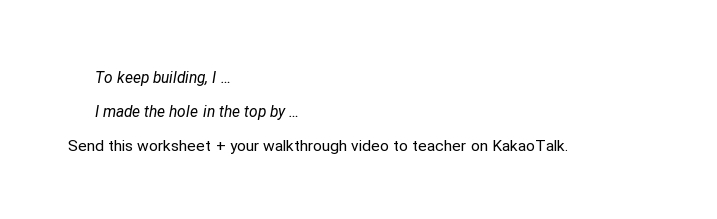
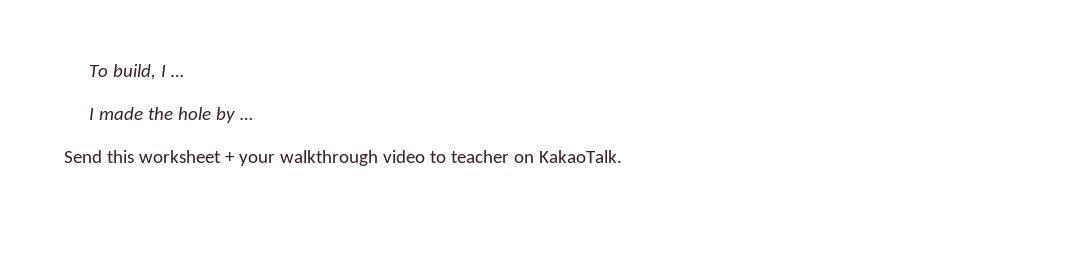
[117,71,209,86] keep building, -> [113,64,157,80] build,
[202,105,267,120] in the top -> (212, 113) none

